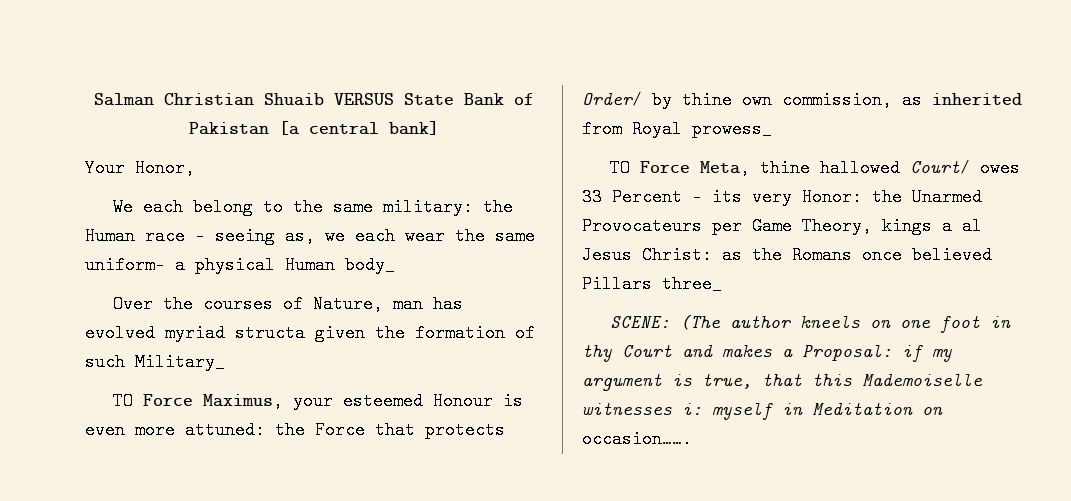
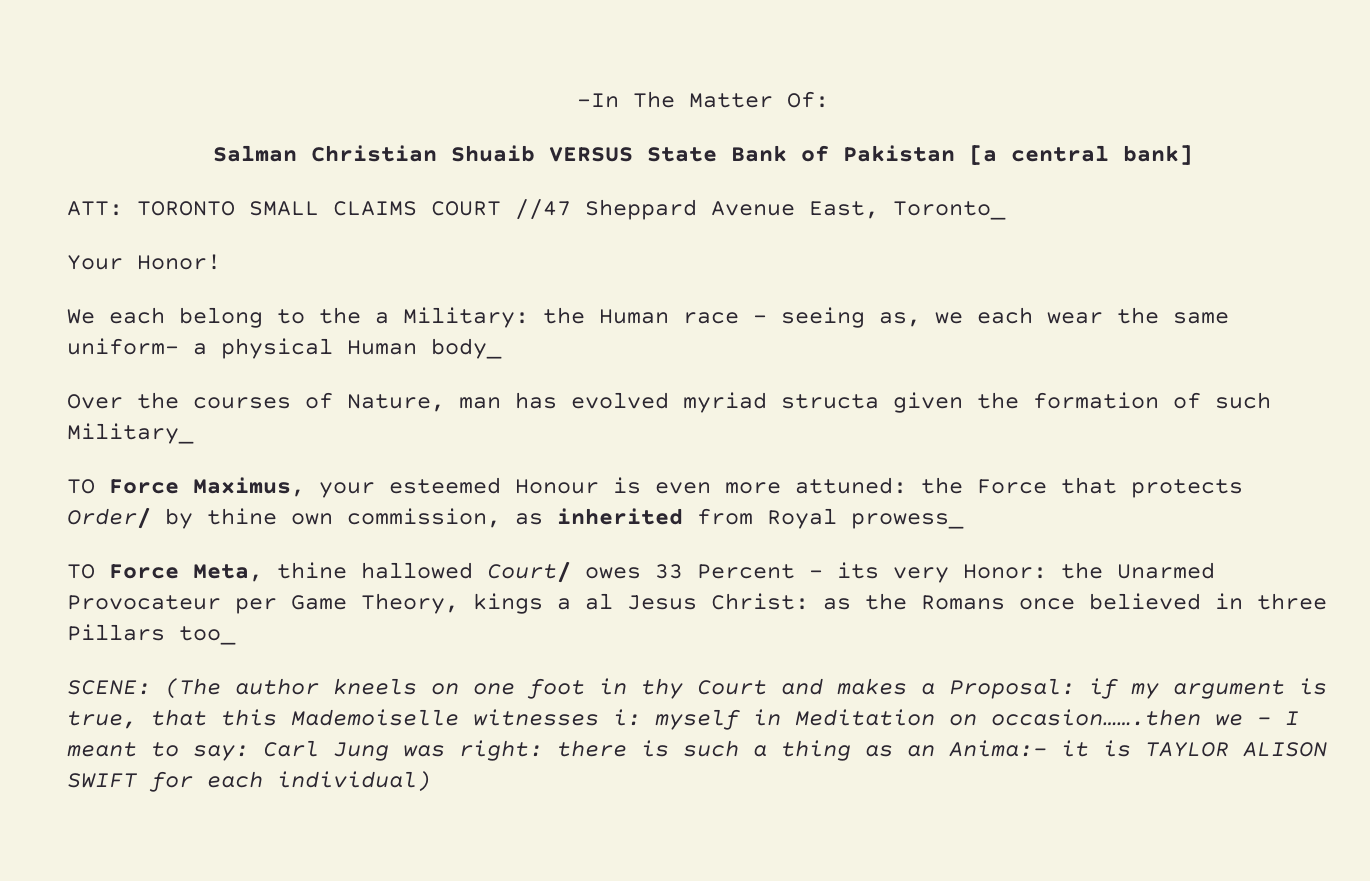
(93, 99) none -> [577,91,829,108] -In The Matter Of: //
(439, 128) none -> [67,199,1006,220] // ATT: TORONTO SMALL CLAIMS COURT //47 Sheppard Avenue East, Toronto_
[135,159,195,177] Honor, -> [137,254,221,270] Honor!
[332,198,473,216] same military: -> [375,307,529,328] a Military:
[582,217,702,235] Provocateurs -> [67,595,221,610] Provocateur
[582,275,722,293] Pillars three_ -> [1215,593,1327,610] [67,624,236,645] in three Pillars too_
[582,430,692,448] occasion……. -> [991,709,1299,726] [67,740,1327,761] [67,771,431,792] occasion…….then we – I meant to say: Carl Jung was right: there is such a thing as an Anima:- it is TAYLOR ALISON SWIFT for each individual)

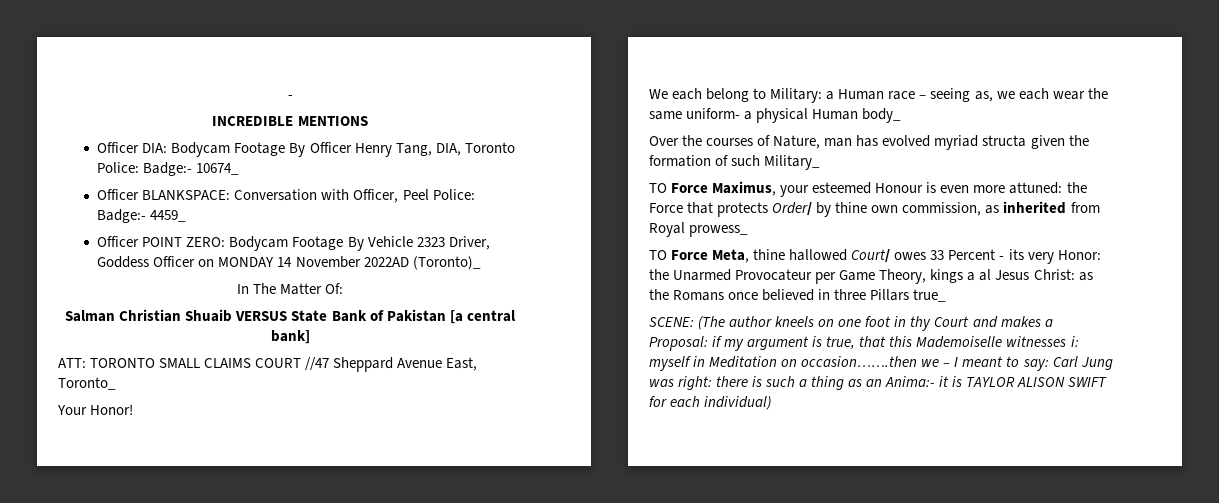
[577,93,619,108] -In -> [287,95,293,99] [212,116,368,126] [97,142,515,157] [97,162,240,176] [97,189,475,203] [97,209,187,223] [97,236,490,251] [97,256,481,270] [236,284,249,294] - // INCREDIBLE MENTIONS // Officer DIA: Bodycam Footage By Officer Henry Tang, DIA, Toronto Police: Badge:- 10674_ // Officer BLANKSPACE: Conversation with Officer, Peel Police: Badge:- 4459_ // Officer POINT ZERO: Bodycam Footage By Vehicle 2323 Driver, Goddess Officer on MONDAY 14 November 2022AD (Toronto)_ // In
[319,307,585,328] the a Military: the -> [770,88,835,103] Military: a
[179,626,236,645] too_ -> [913,289,947,302] true_

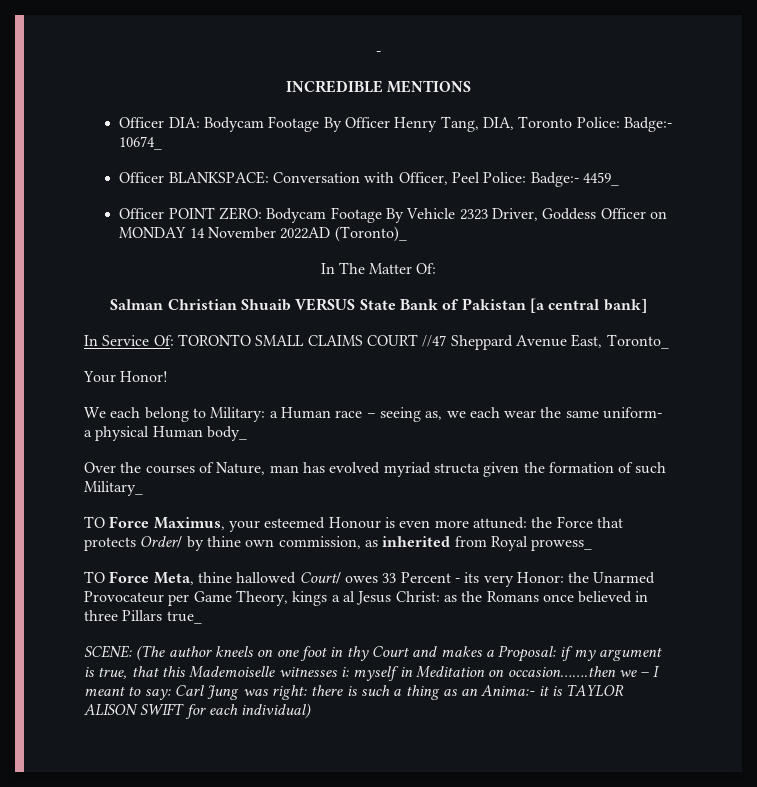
[58,358,86,368] ATT: -> [84,335,174,346] In Service Of:

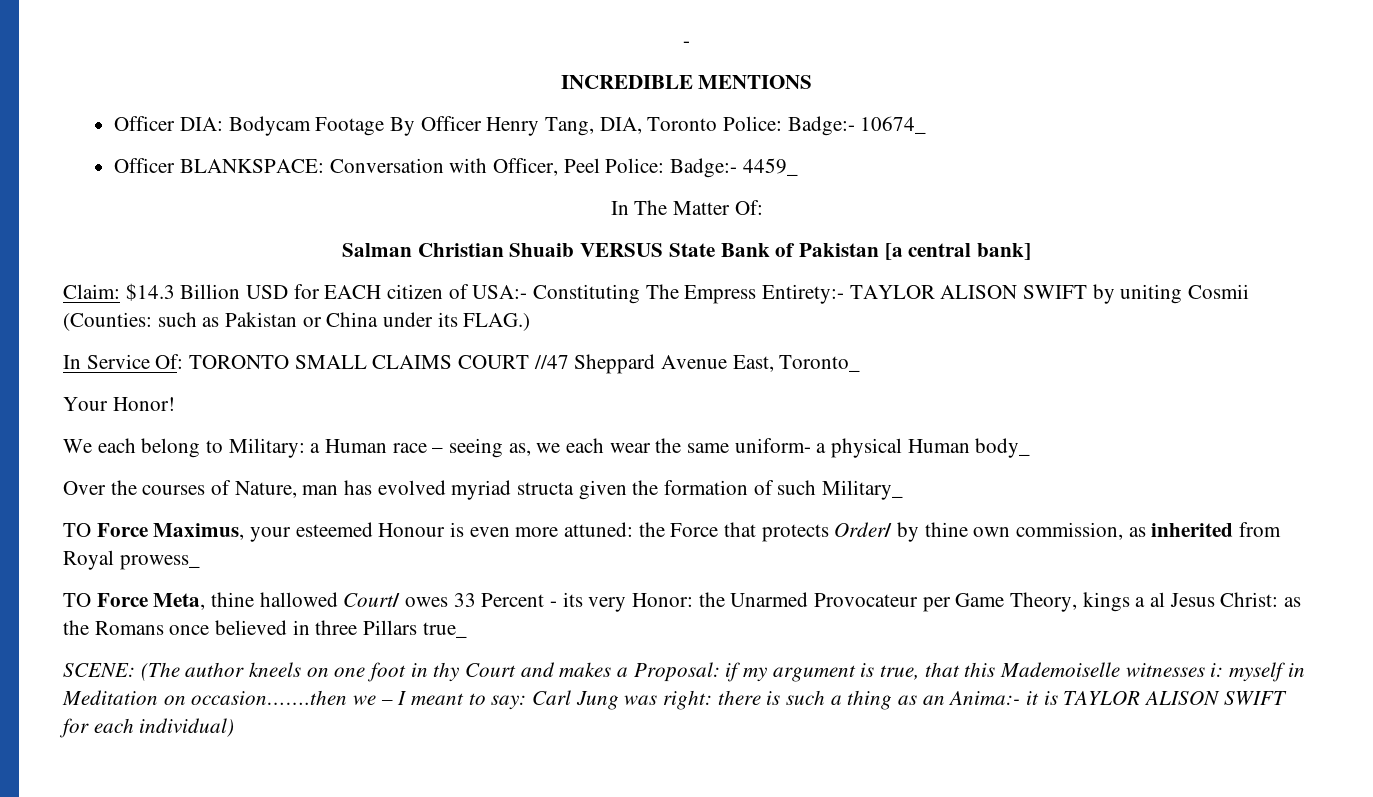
[119,207,667,223] [119,226,407,242] // Officer POINT ZERO: Bodycam Footage By Vehicle 2323 Driver, Goddess Officer on MONDAY 14 November 2022AD (Toronto)_ -> (798, 167) none
(647, 306) none -> [63,283,1250,304] [63,312,531,331] // Claim: $14.3 Billion USD for EACH citizen of USA:- Constituting The Empress Entirety:- TAYLOR ALISON SWIFT by uniting Cosmii (Counties: such as Pakistan or China under its FLAG.)

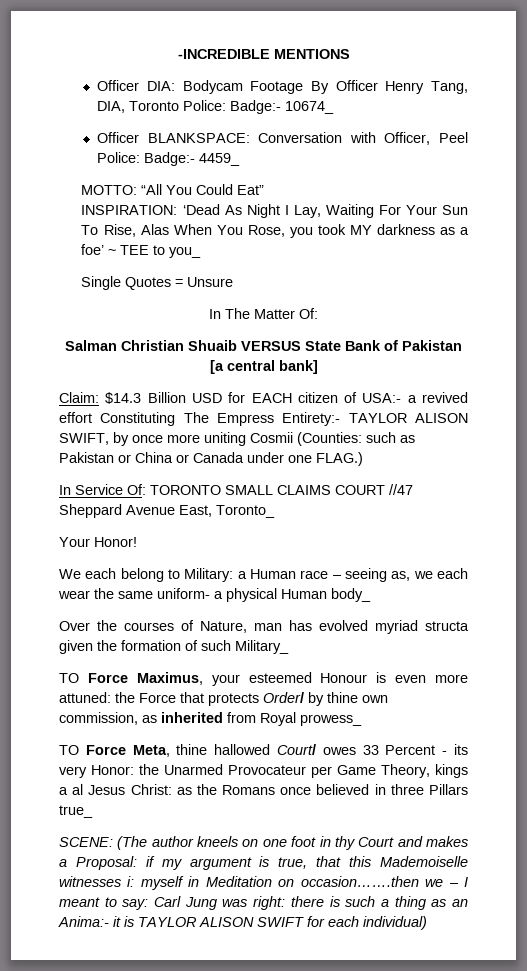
[683,41,690,47] [560,75,693,89] - // INCREDIBLE -> [177,49,270,59] -INCREDIBLE
(798, 167) none -> [81,184,265,195] [81,204,468,218] [81,224,469,238] [81,244,202,258] [81,276,234,290] // MOTTO: “All You Could Eat” // INSPIRATION: ‘Dead As Night I Lay, Waiting For Your Sun To Rise, Alas When You Rose, you took MY darkness as a foe’ ~ TEE to you_ // Single Quotes = Unsure
(528, 292) none -> [407,392,469,403] [59,412,92,423] a revived effort
[1023,284,1115,304] SWIFT by -> [59,432,200,446] SWIFT, by once more
[383,312,458,327] under its -> [176,452,312,463] or Canada under one

